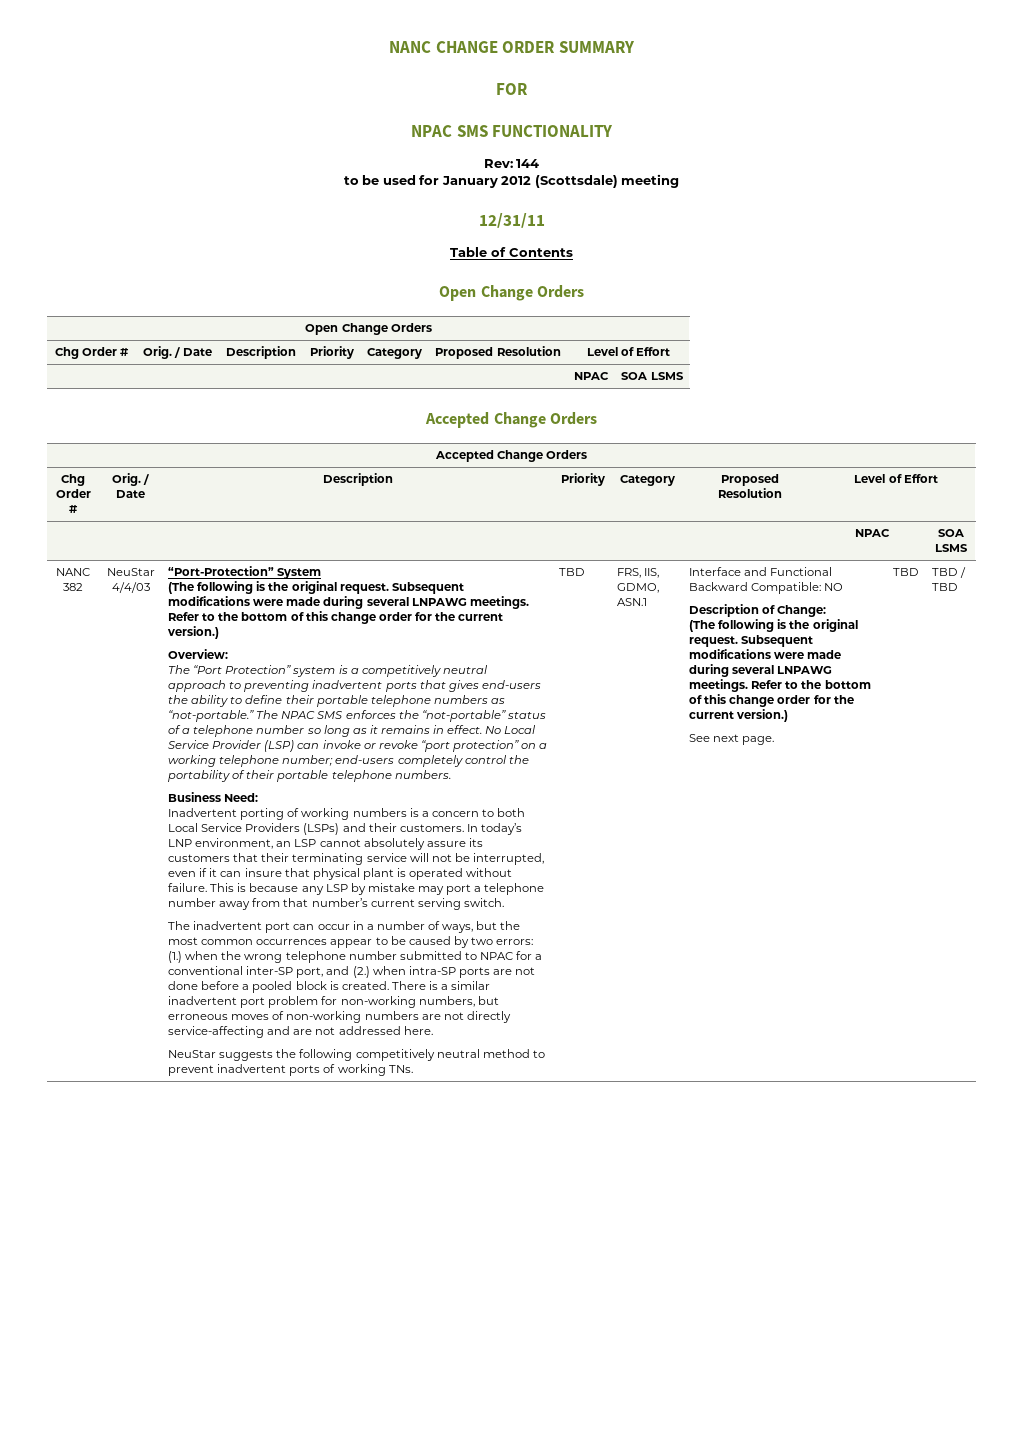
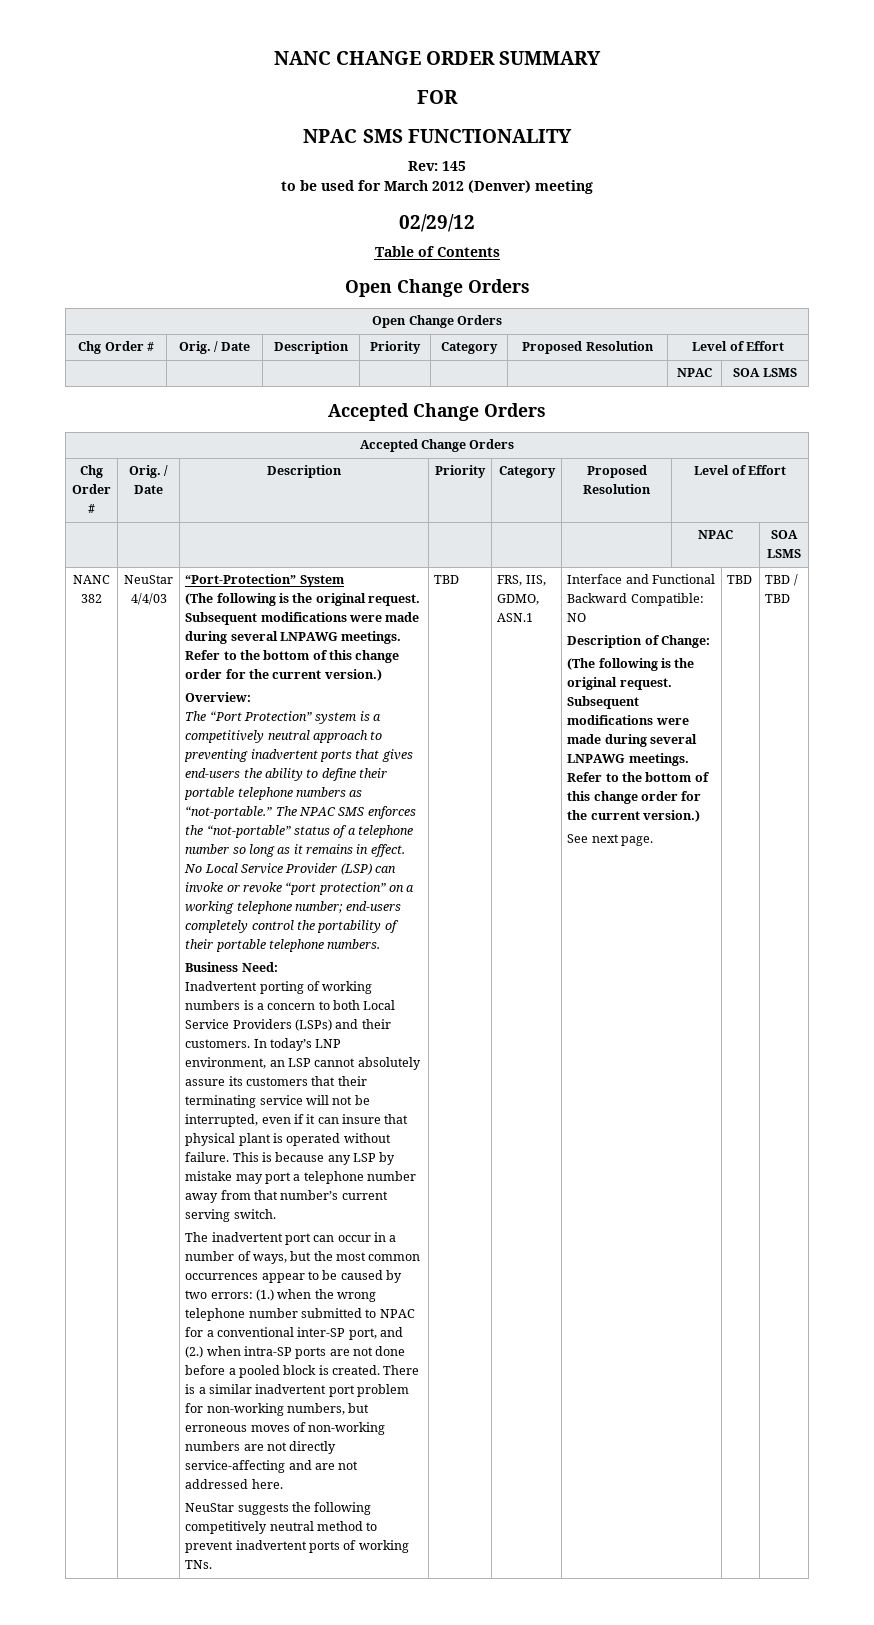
[516,159,540,168] 144 -> [442,161,466,171] 145
[441,175,618,188] January 2012 (Scottsdale) -> [384,180,531,193] March 2012 (Denver)
[478,213,545,228] 12/31/11 -> [399,214,475,232] 02/29/12

